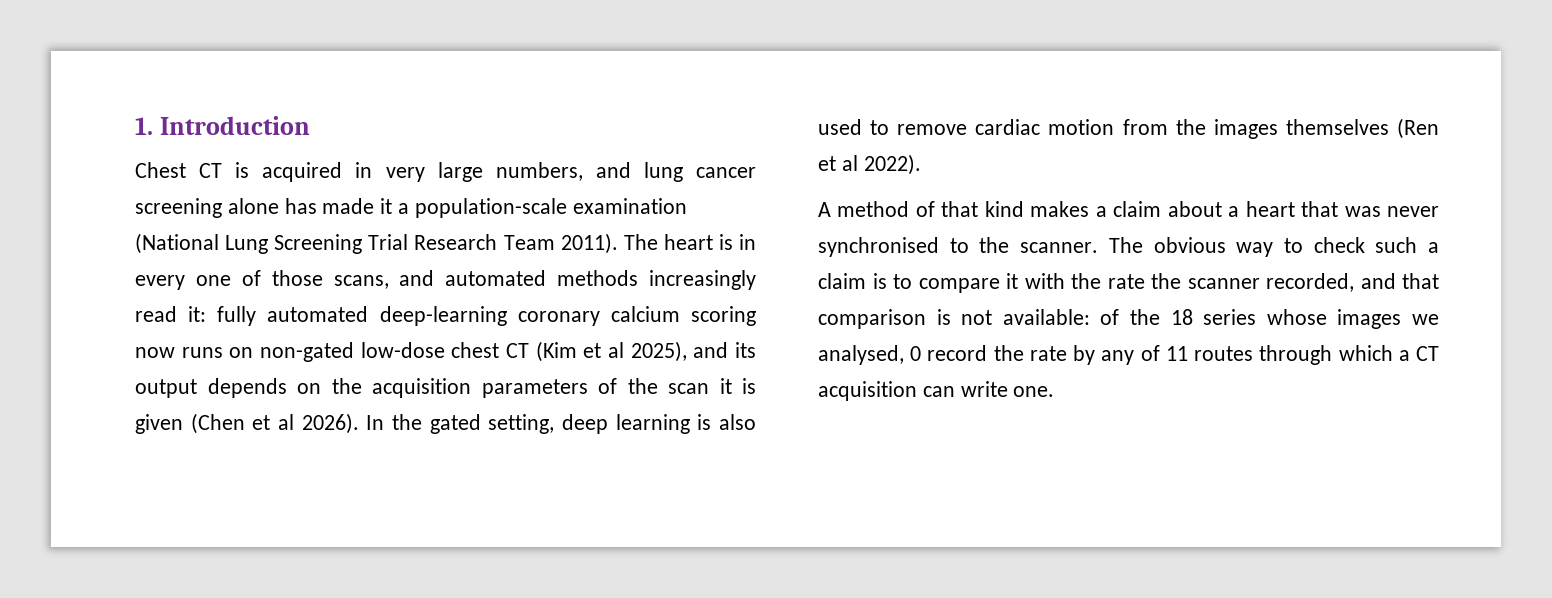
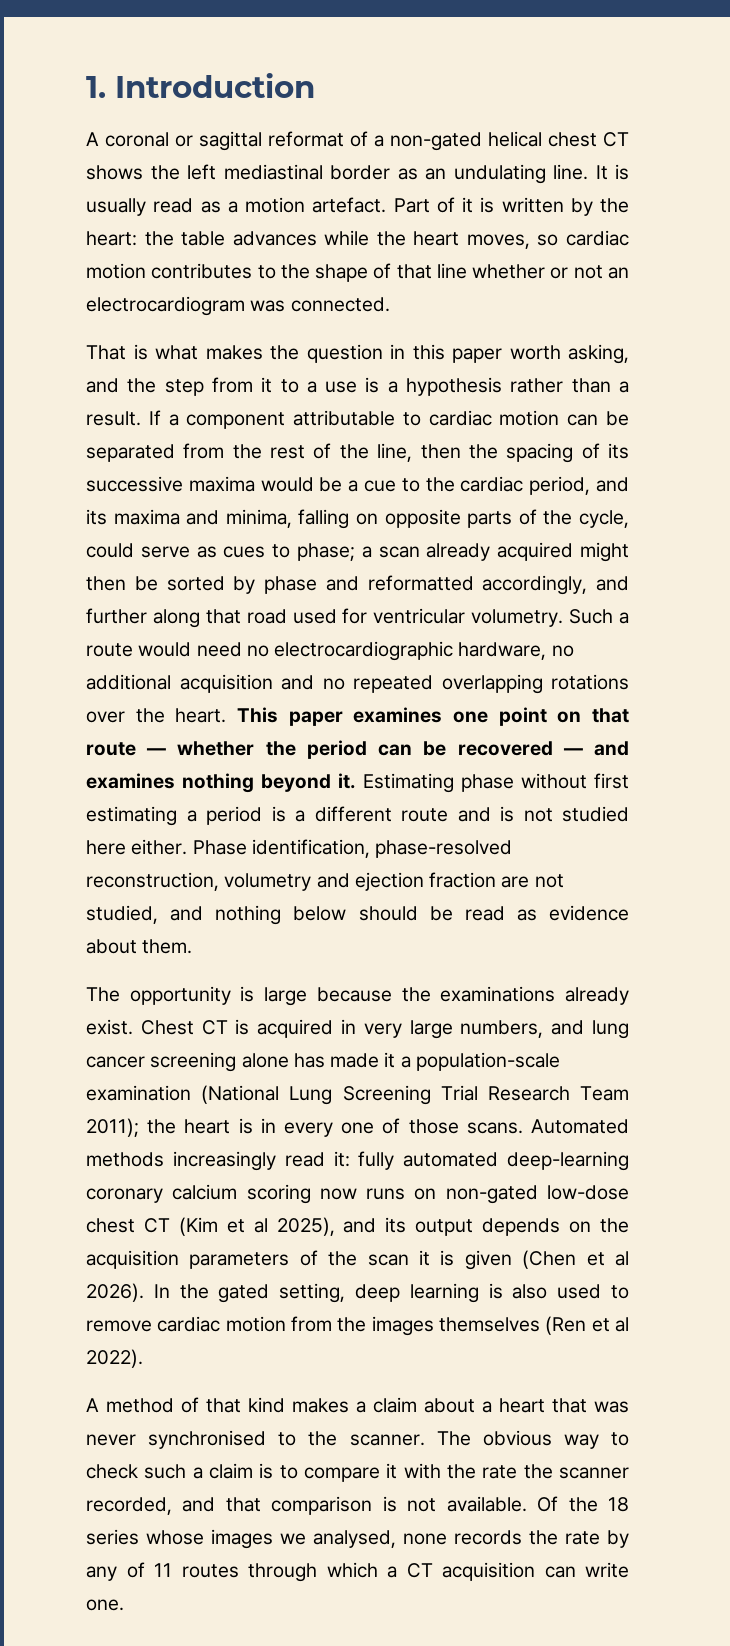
(311, 125) none -> [86,131,629,151] [86,164,629,184] [86,197,629,216] [86,230,629,249] [86,263,629,282] [86,296,390,316] [86,344,629,364] [86,377,630,396] [86,410,629,429] [86,443,630,463] [86,476,630,495] [86,509,630,529] [86,542,630,562] [86,575,629,595] [86,608,630,628] [86,641,574,661] [86,674,629,694] [86,707,629,726] [86,740,629,759] [86,773,629,793] [86,806,629,826] [86,839,513,858] [86,872,564,891] [86,905,629,925] [86,939,193,954] [86,986,629,1006] [86,1019,133,1035] A coronal or sagittal reformat of a non-gated helical chest CT shows the left mediastinal border as an undulating line. It is usually read as a motion artefact. Part of it is written by the heart: the table advances while the heart moves, so cardiac motion contributes to the shape of that line whether or not an electrocardiogram was connected. // That is what makes the question in this paper worth asking, and the step from it to a use is a hypothesis rather than a result. If a component attributable to cardiac motion can be separated from the rest of the line, then the spacing of its successive maxima would be a cue to the cardiac period, and its maxima and minima, falling on opposite parts of the cycle, could serve as cues to phase; a scan already acquired might then be sorted by phase and reformatted accordingly, and further along that road used for ventricular volumetry. Such a route would need no electrocardiographic hardware, no additional acquisition and no repeated overlapping rotations over the heart. This paper examines one point on that route — whether the period can be recovered — and examines nothing beyond it. Estimating phase without first estimating a period is a different route and is not studied here either. Phase identification, phase-resolved reconstruction, volumetry and ejection fraction are not studied, and nothing below should be read as evidence about them. // The opportunity is large because the examinations already exist.
[560,233,658,254] 2011). The -> [86,1118,177,1137] 2011); the
[333,270,547,289] scans, and automated -> [466,1119,629,1134] scans. Automated
[1002,309,1120,325] available: of -> [446,1496,559,1512] available. Of
[910,345,988,361] 0 record -> [403,1530,522,1545] none records

